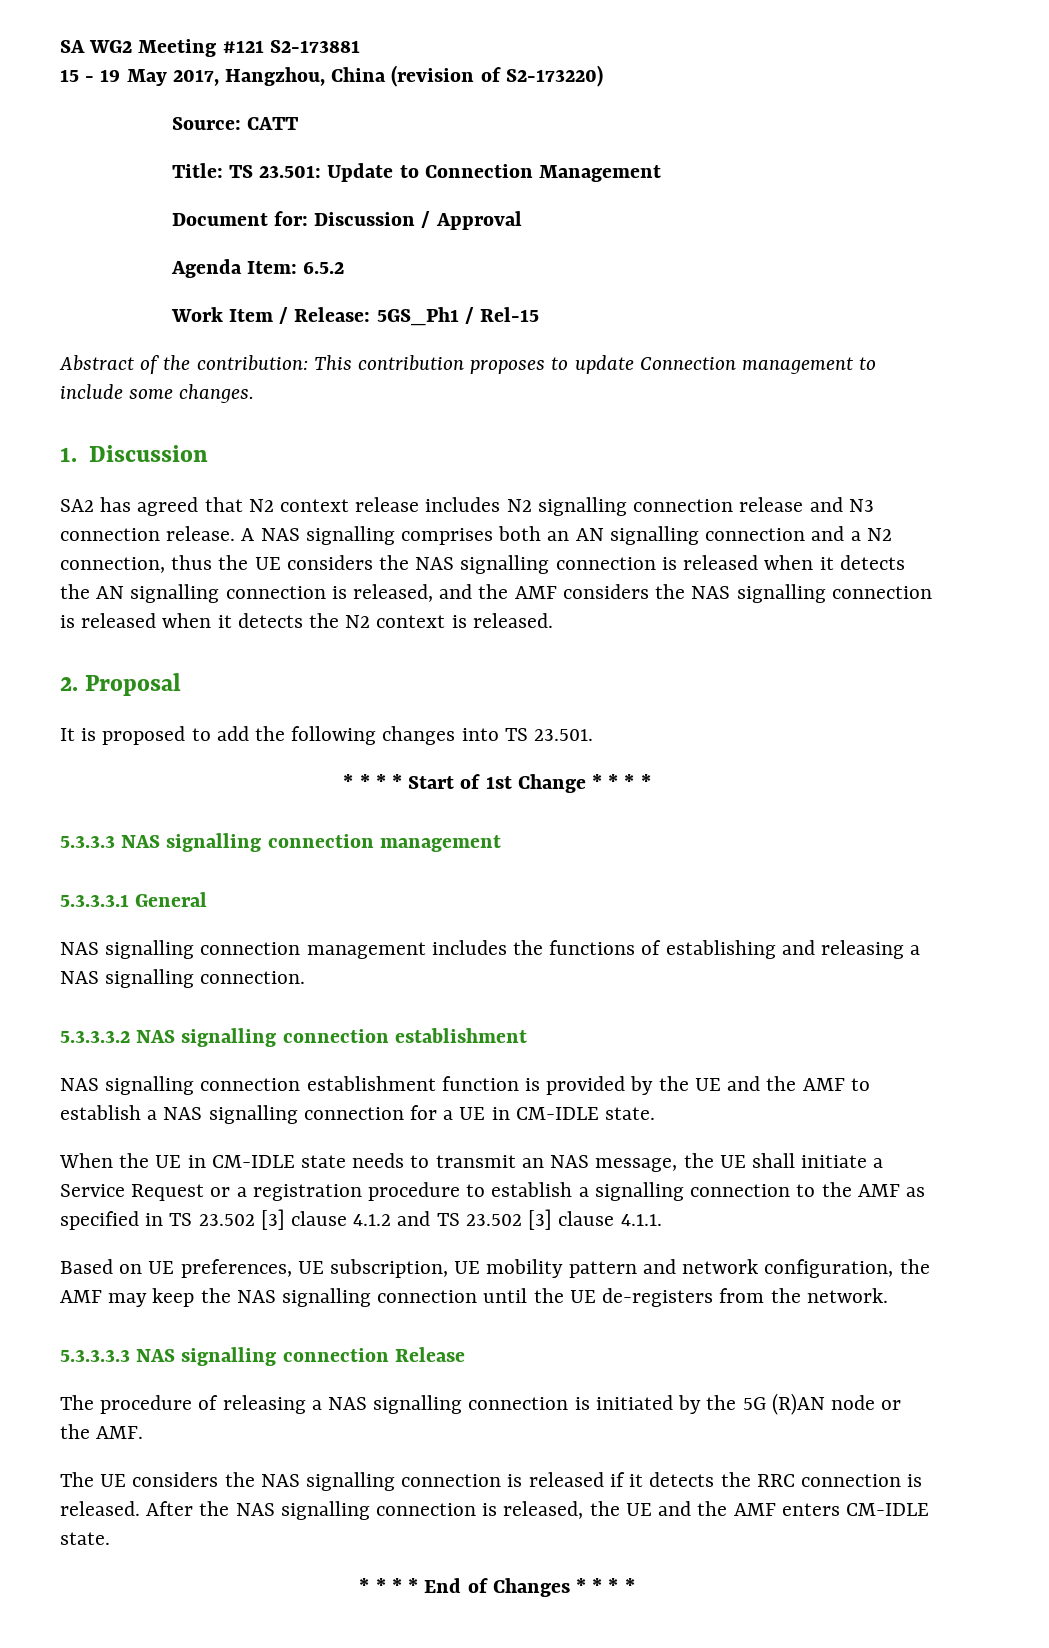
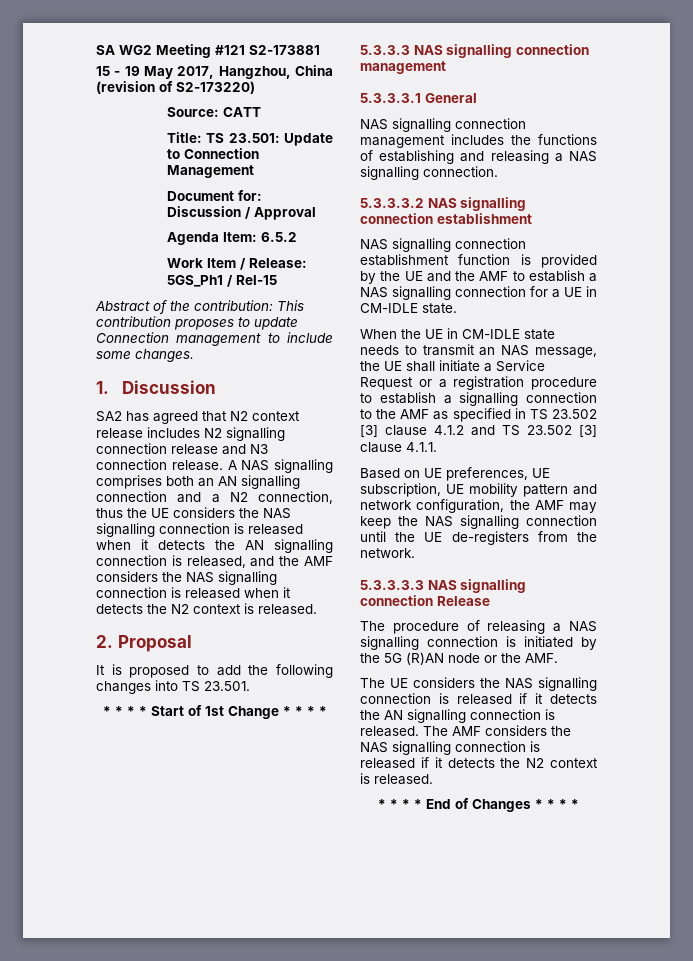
[756,1474,795,1487] RRC -> [384,709,466,723] AN signalling
[146,1501,929,1520] [60,1532,110,1545] After the NAS signalling connection is released, the UE and the AMF enters CM-IDLE state. -> [423,725,571,736] [360,741,540,755] [360,757,598,769] [360,773,433,785] The AMF considers the NAS signalling connection is released if it detects the N2 context is released.

